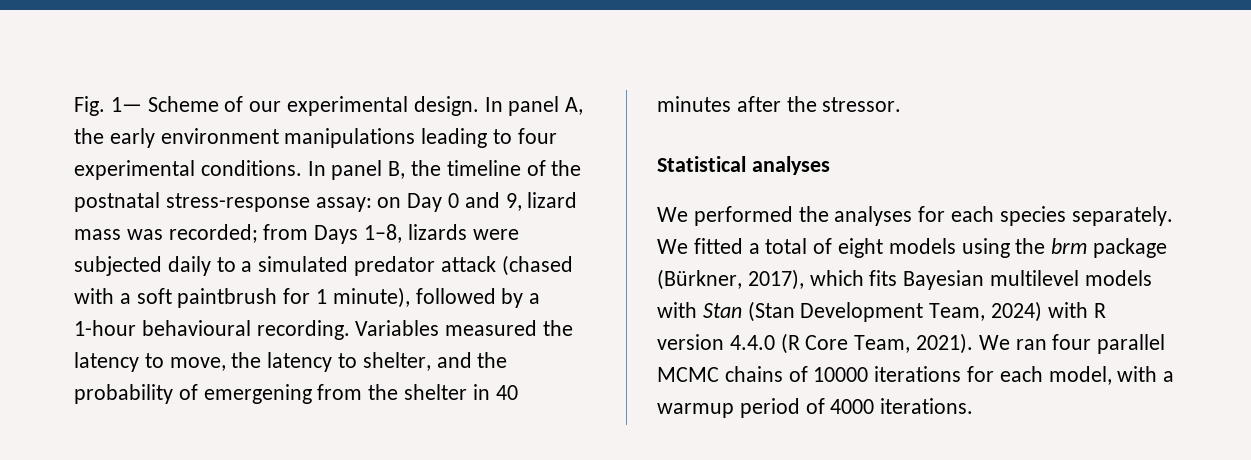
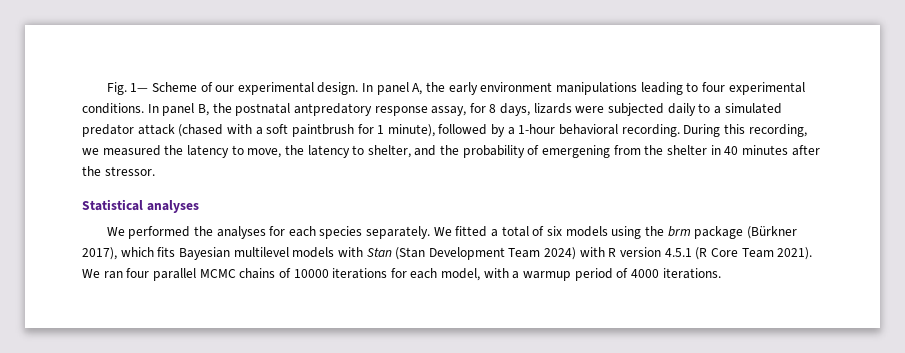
[446,160,582,176] [74,192,578,212] [74,224,403,244] timeline of the postnatal stress-response assay: on Day 0 and 9, lizard mass was recorded; from Days 1–8, -> [235,103,531,116] postnatal antpredatory response assay, for 8 days,
[141,320,440,340] behavioural recording. Variables -> [559,124,807,137] [82,148,99,155] behavioral recording. During this recording, we
[838,238,884,258] eight -> [547,226,563,236] six
[657,269,742,290] (Bürkner, -> [746,226,797,239] (Bürkner
[929,303,986,321] Team, -> [508,248,541,258] Team
[729,335,775,350] 4.4.0 -> [664,248,692,257] 4.5.1
[854,335,911,353] Team, -> [741,248,774,258] Team

